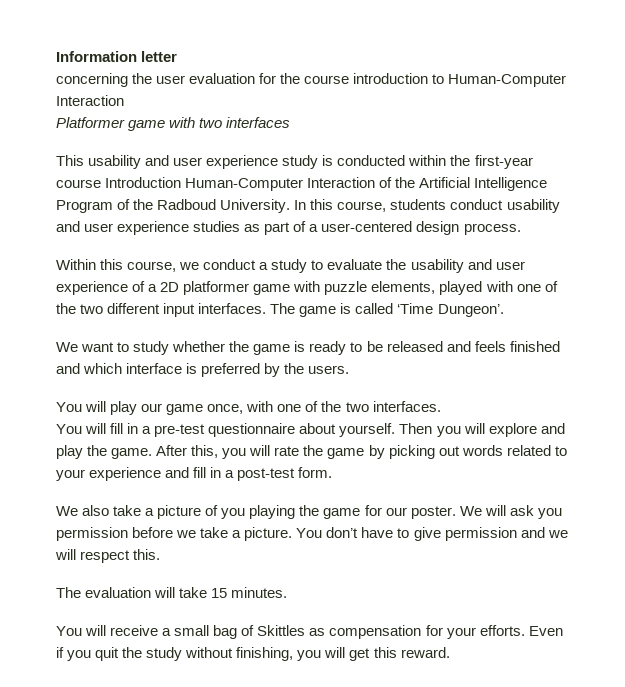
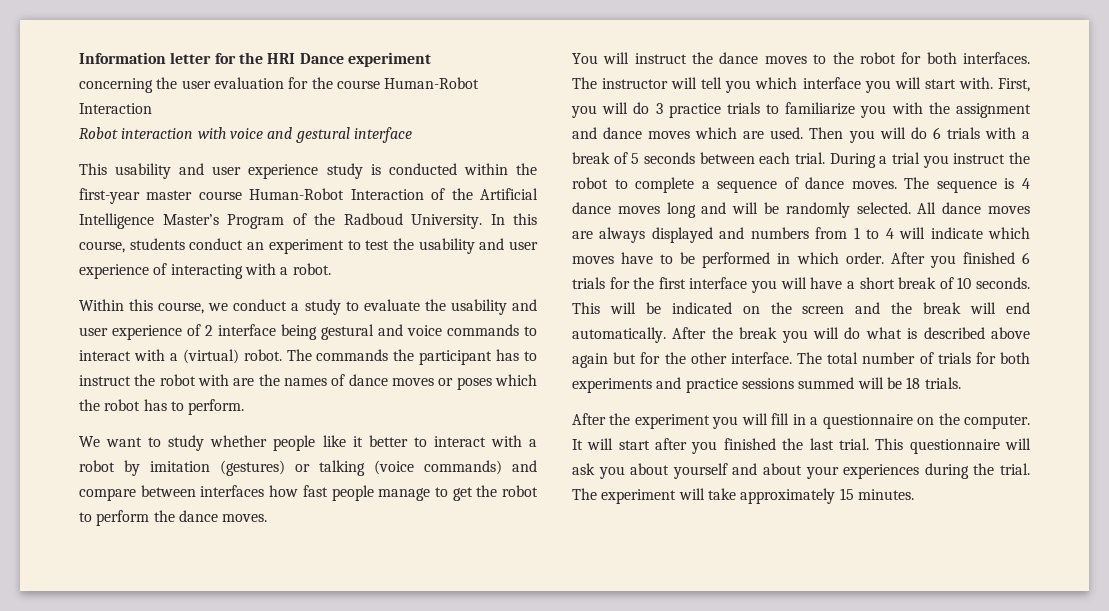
(178, 56) none -> [214,52,431,67] for the HRI Dance experiment
[353,73,567,87] [56,95,124,106] [56,117,291,131] introduction to Human-Computer Interaction // Platformer game with two interfaces -> [384,77,480,89] [79,103,152,114] [79,127,412,143] Human-Robot Interaction // Robot interaction with voice and gestural interface
[56,177,304,191] course Introduction Human-Computer -> [146,188,345,200] master course Human-Robot
(548, 184) none -> [162,214,219,225] Master’s
[506,199,560,213] [56,221,521,235] usability and user experience studies as part of a user-centered design process. -> [247,238,538,254] [79,263,331,279] an experiment to test the usability and user experience of interacting with a robot.
[148,281,558,295] [56,303,504,317] a 2D platformer game with puzzle elements, played with one of the two different input interfaces. The game is called ‘Time Dungeon’. -> [205,324,537,340] [79,349,537,365] [79,374,537,390] [79,399,245,415] 2 interface being gestural and voice commands to interact with a (virtual) robot. The commands the participant has to instruct the robot with are the names of dance moves or poses which the robot has to perform.
[229,341,560,355] [56,363,350,377] [56,401,441,415] [56,423,565,437] [56,445,567,459] [56,467,333,481] [56,505,562,519] [56,527,568,541] [55,549,161,563] [56,587,152,598] the game is ready to be released and feels finished and which interface is preferred by the users. // You will play our game once, with one of the two interfaces. // You will fill in a pre-test questionnaire about yourself. Then you will explore and play the game. After this, you will rate the game by picking out words related to your experience and fill in a post-test form. // We also take a picture of you playing the game for our poster. We will ask you permission before we take a picture. You don’t have to give permission and we will respect this. // The evaluation -> [273,435,537,451] [79,460,537,476] [79,485,538,501] [79,510,268,526] [572,52,1030,64] [572,77,1030,93] [571,102,1031,118] [572,127,1030,143] [572,152,1030,168] [572,177,1030,193] [572,202,1030,218] [572,227,1030,243] [572,252,1030,268] [572,277,1030,293] [572,302,1030,314] [572,327,1030,343] [572,352,1030,368] [572,377,961,393] [572,413,1030,429] [572,438,1031,454] [572,463,1030,479] [572,488,677,504] people like it better to interact with a robot by imitation (gestures) or talking (voice commands) and compare between interfaces how fast people manage to get the robot to perform the dance moves. // You will instruct the dance moves to the robot for both interfaces. The instructor will tell you which interface you will start with. First, you will do 3 practice trials to familiarize you with the assignment and dance moves which are used. Then you will do 6 trials with a break of 5 seconds between each trial. During a trial you instruct the robot to complete a sequence of dance moves. The sequence is 4 dance moves long and will be randomly selected. All dance moves are always displayed and numbers from 1 to 4 will indicate which moves have to be performed in which order. After you finished 6 trials for the first interface you will have a short break of 10 seconds. This will be indicated on the screen and the break will end automatically. After the break you will do what is described above again but for the other interface. The total number of trials for both experiments and practice sessions summed will be 18 trials. // After the experiment you will fill in a questionnaire on the computer. It will start after you finished the last trial. This questionnaire will ask you about yourself and about your experiences during the trial. The experiment
(208, 592) none -> [740,488,836,504] approximately
[56,625,563,639] [56,647,450,661] // You will receive a small bag of Skittles as compensation for your efforts. Even if you quit the study without finishing, you will get this reward. -> (914, 494) none

